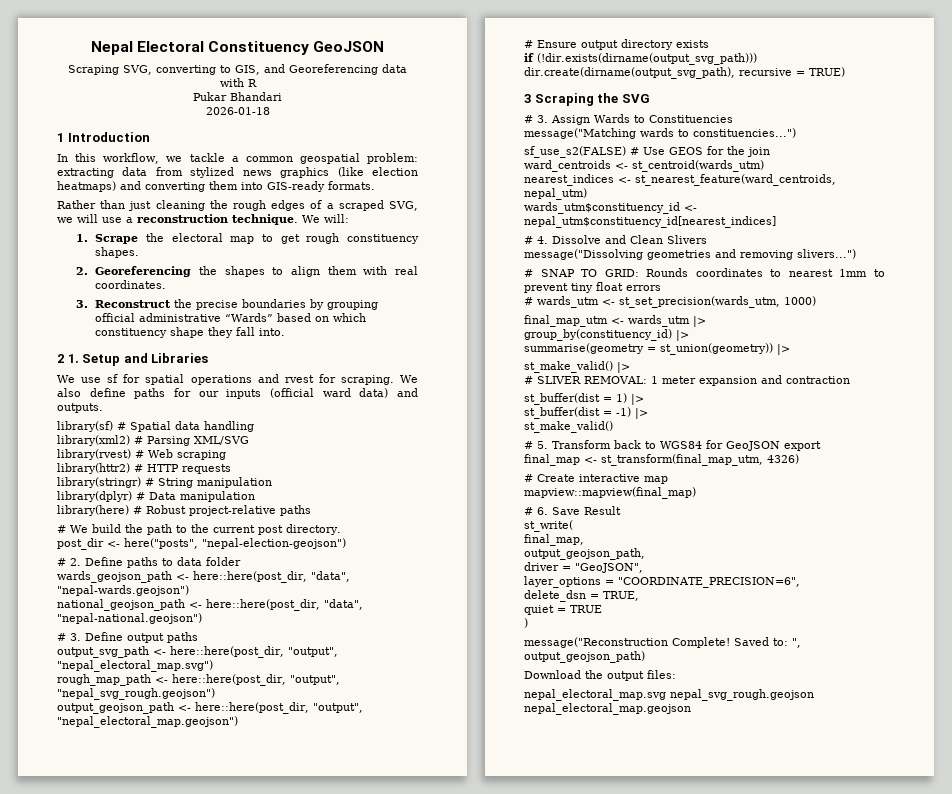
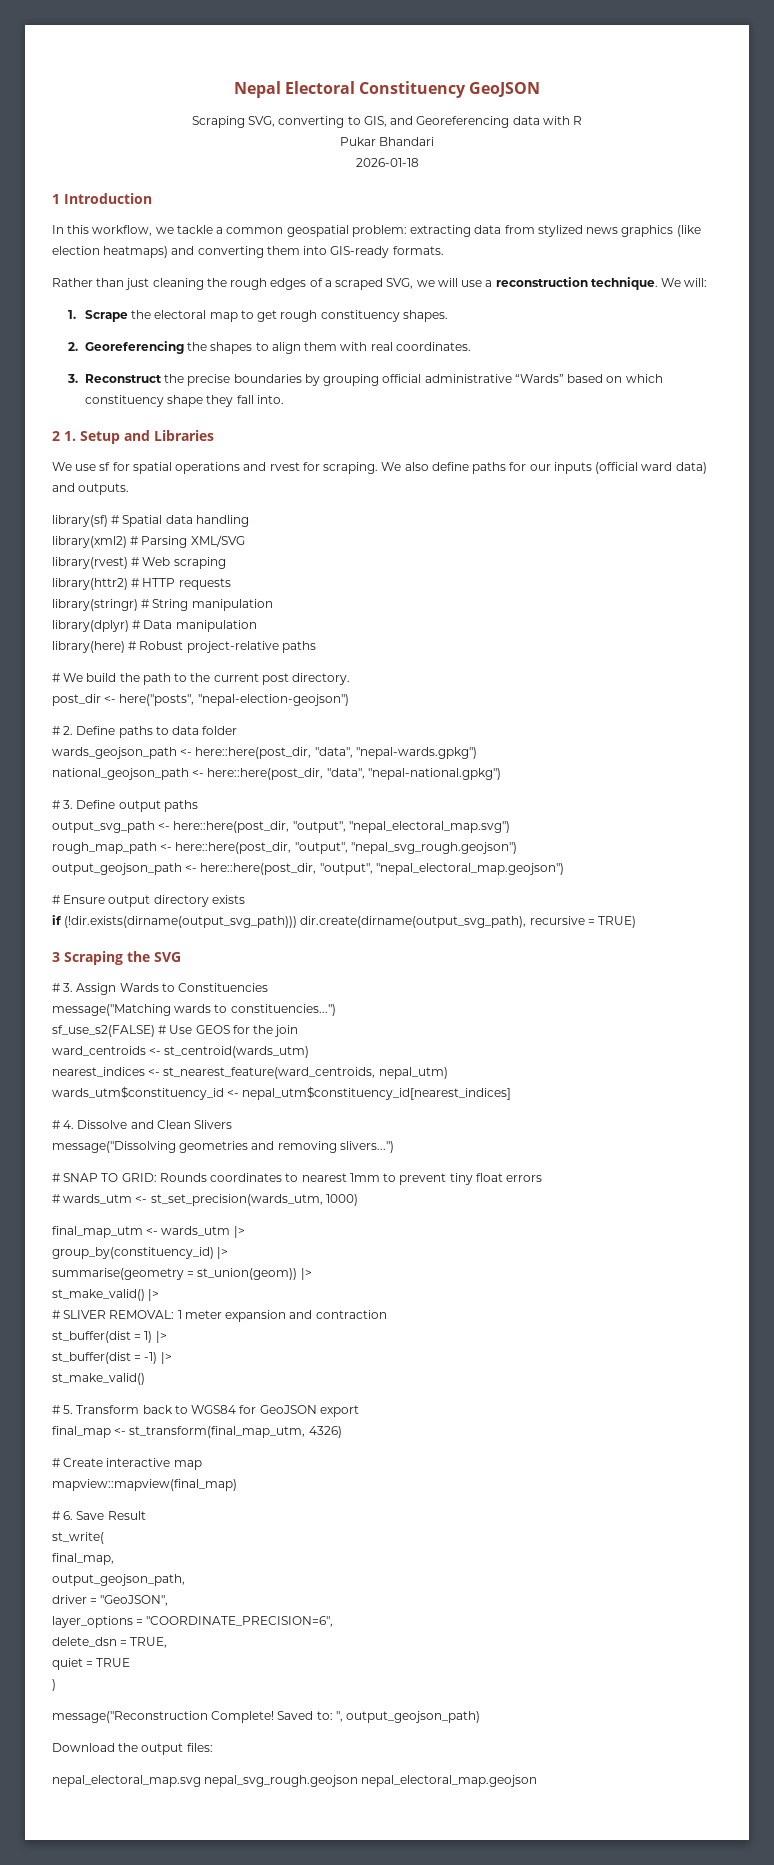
[57,585,189,596] "nepal-wards.geojson") -> [355,747,477,759] "nepal-wards.gpkg")
[57,613,202,624] "nepal-national.geojson") -> [367,768,501,780] "nepal-national.gpkg")
[660,343,773,355] st_union(geometry)) -> [197,1268,298,1280] st_union(geom))

